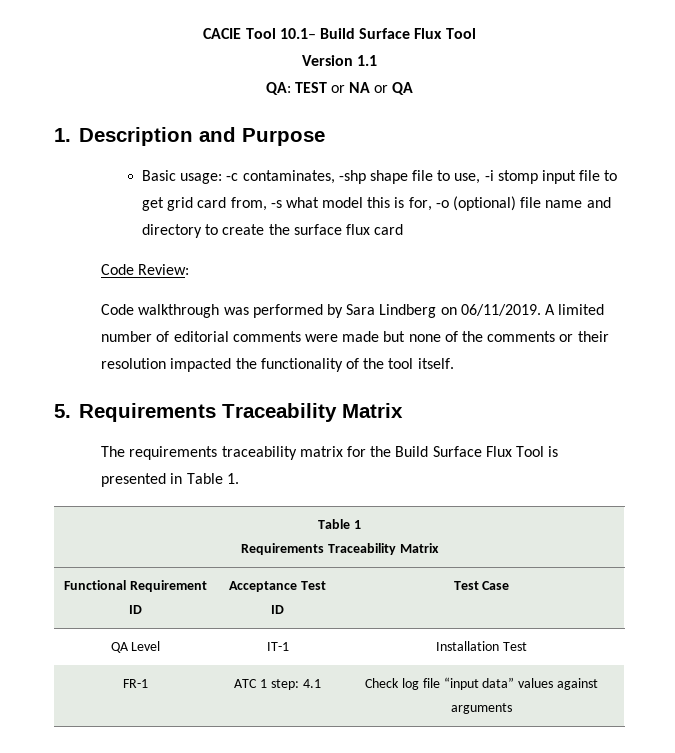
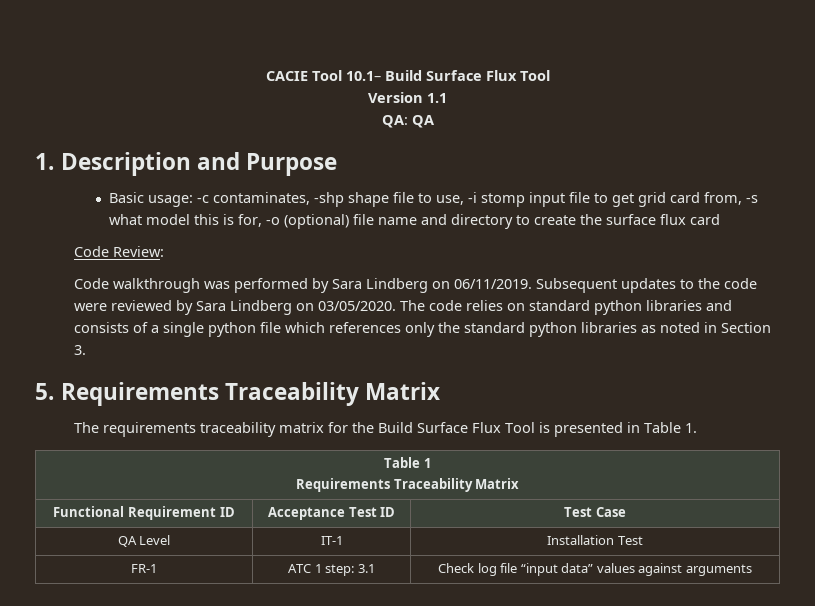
[294,82,389,93] TEST or NA or -> (408, 121) none
[544,304,605,315] [101,331,609,342] [101,358,454,372] A limited number of editorial comments were made but none of the comments or their resolution impacted the functionality of the tool itself. -> [535,278,757,293] [73,300,732,315] [73,322,771,337] [73,345,86,355] Subsequent updates to the code were reviewed by Sara Lindberg on 03/05/2020. The code relies on standard python libraries and consists of a single python file which references only the standard python libraries as noted in Section 3.
[302,679,321,688] 4.1 -> [357,564,375,573] 3.1

